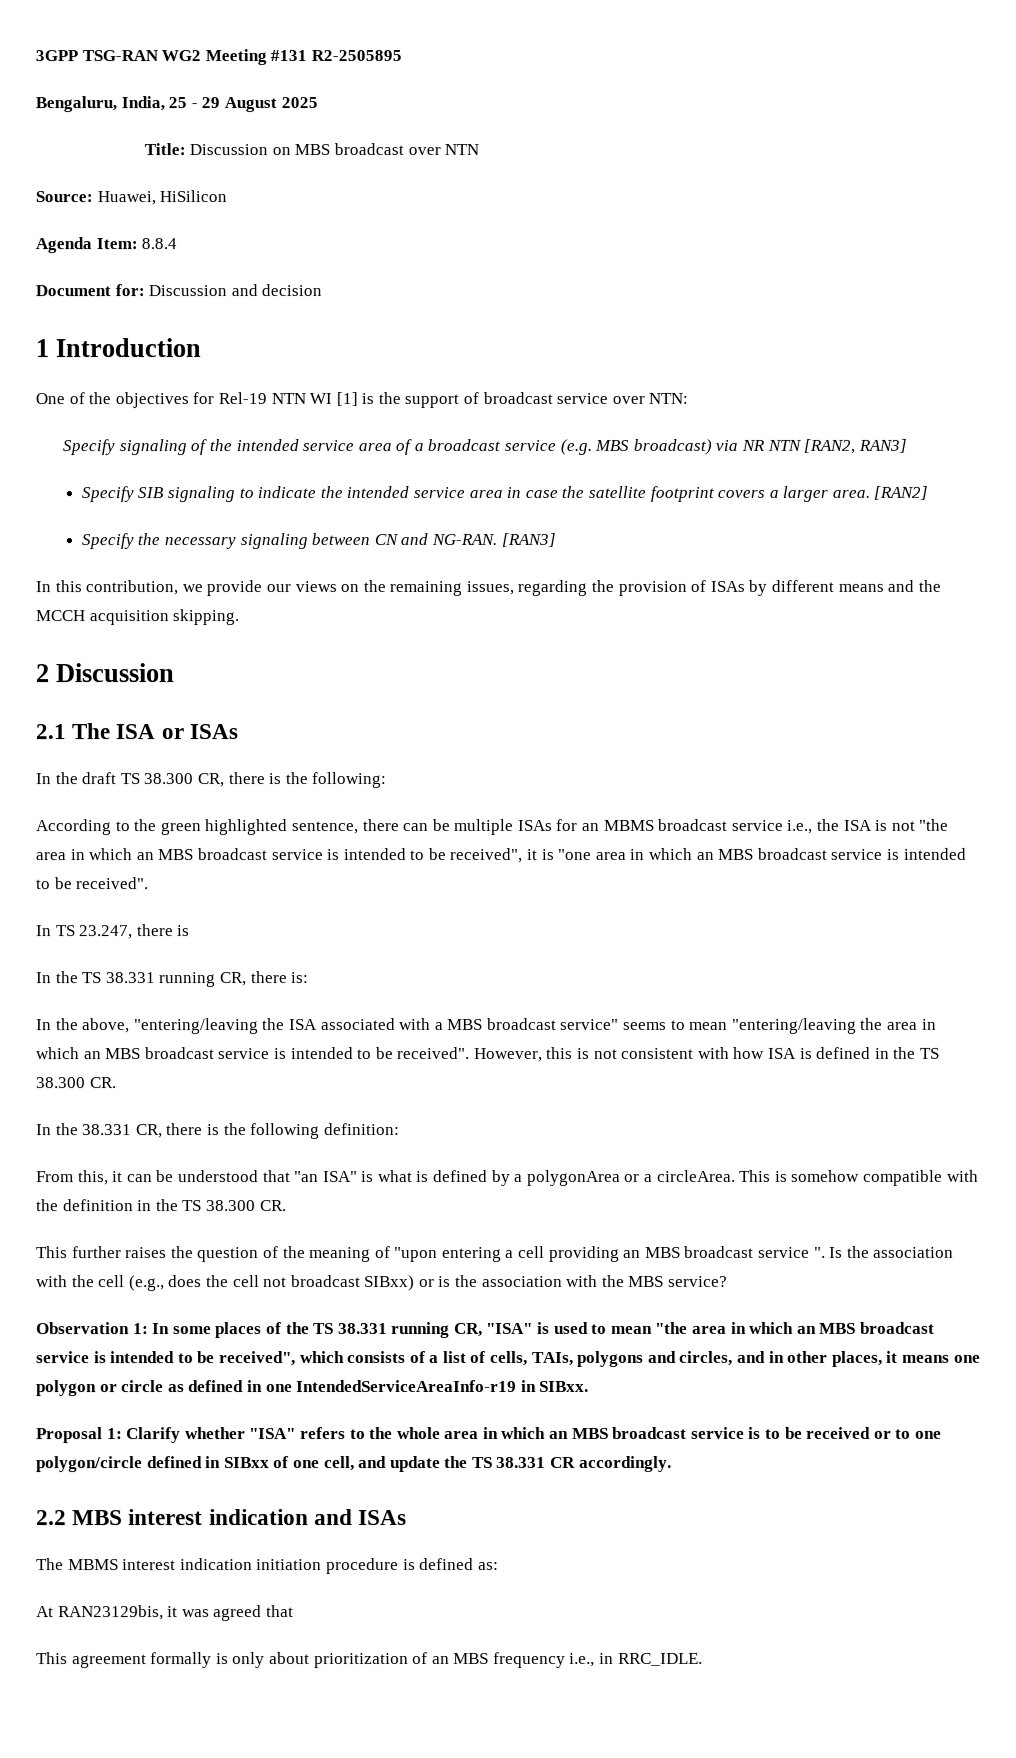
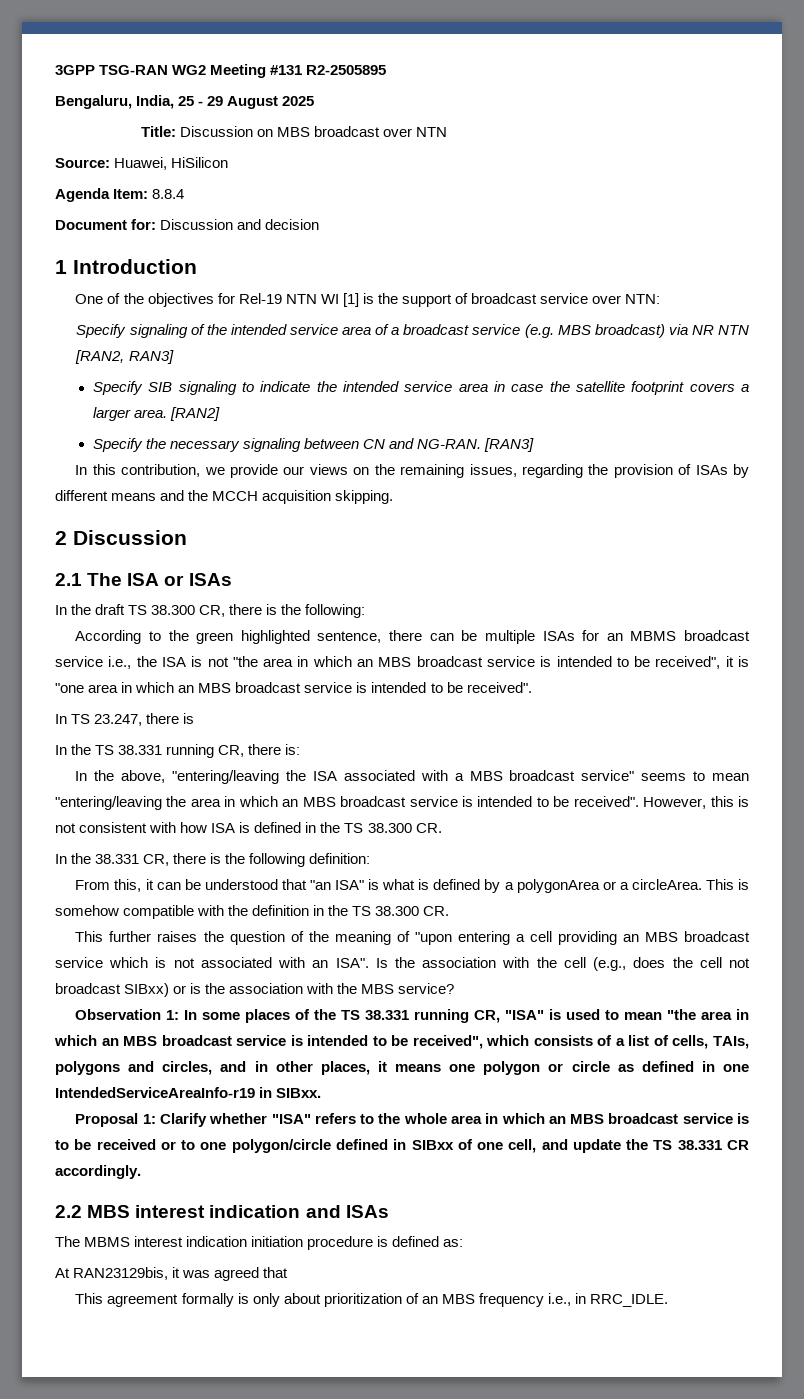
[813,1246,826,1258] ". -> [109,957,369,968] which is not associated with an ISA".

